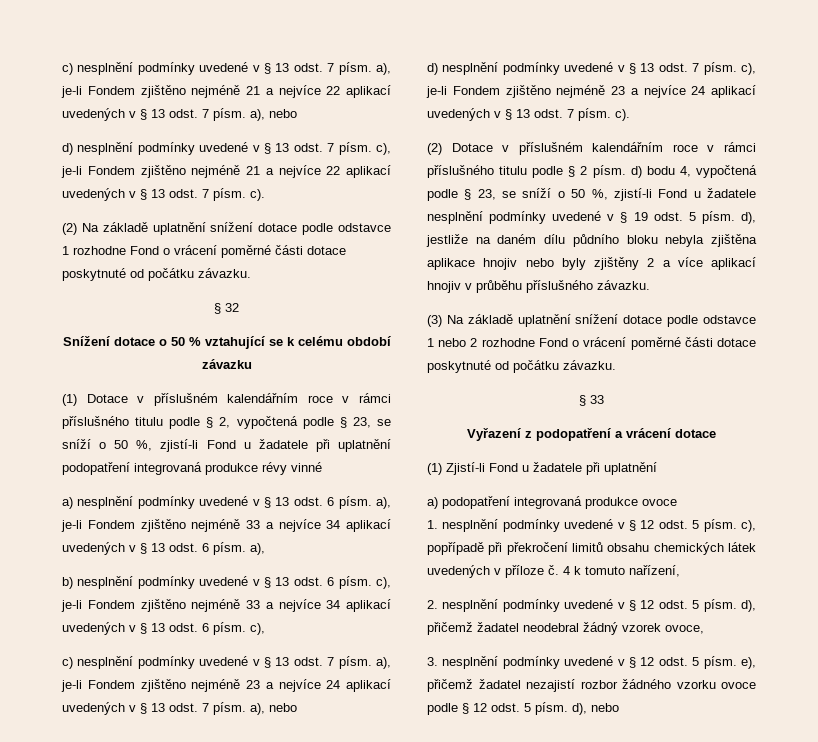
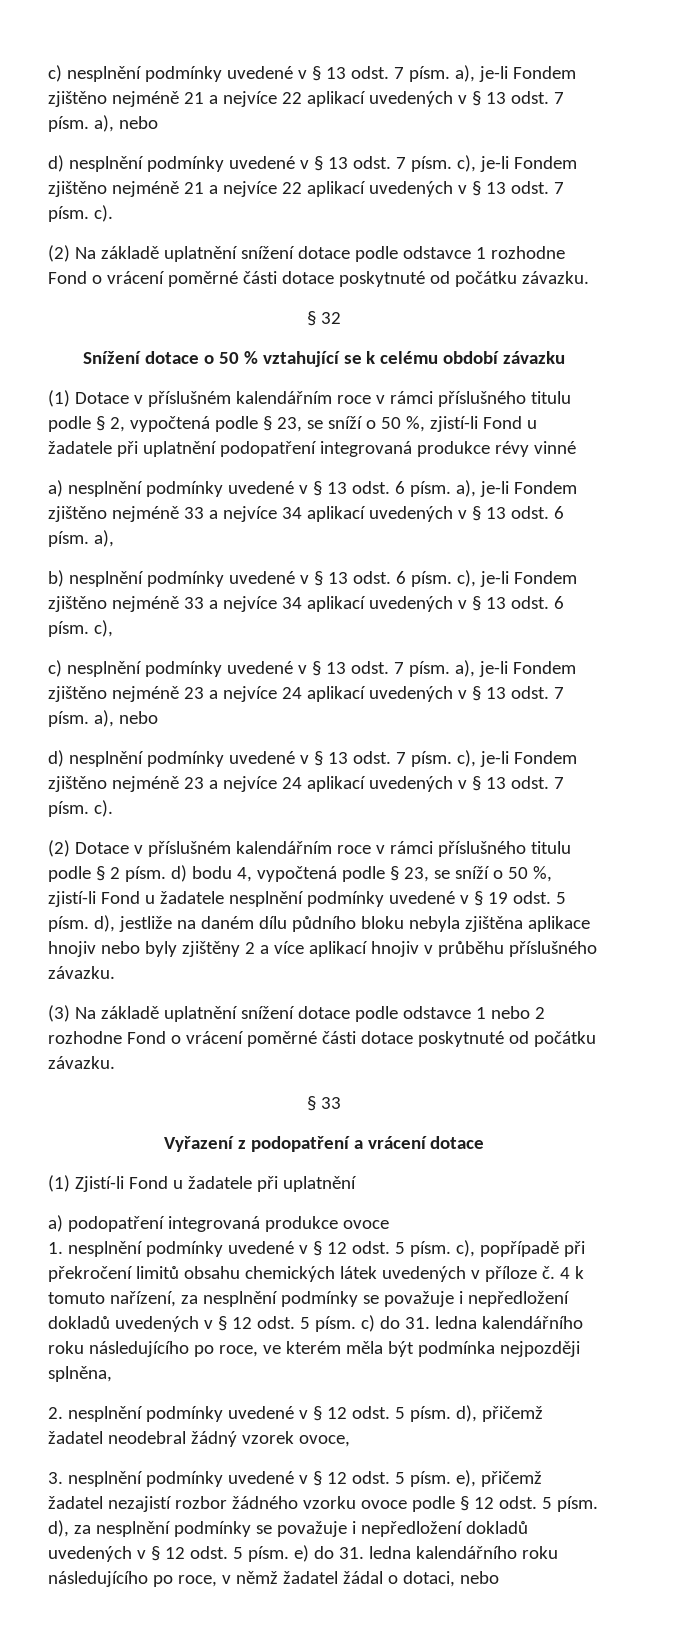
(680, 571) none -> [180,1291,570,1307] [48,1315,583,1332] [48,1341,580,1357] [48,1366,112,1382] za nesplnění podmínky se považuje i nepředložení dokladů uvedených v § 12 odst. 5 písm. c) do 31. ledna kalendářního roku následujícího po roce, ve kterém měla být podmínka nejpozději splněna,
(587, 709) none -> [73,1521,528,1537] [48,1545,558,1562] [48,1571,455,1587] za nesplnění podmínky se považuje i nepředložení dokladů uvedených v § 12 odst. 5 písm. e) do 31. ledna kalendářního roku následujícího po roce, v němž žadatel žádal o dotaci,

